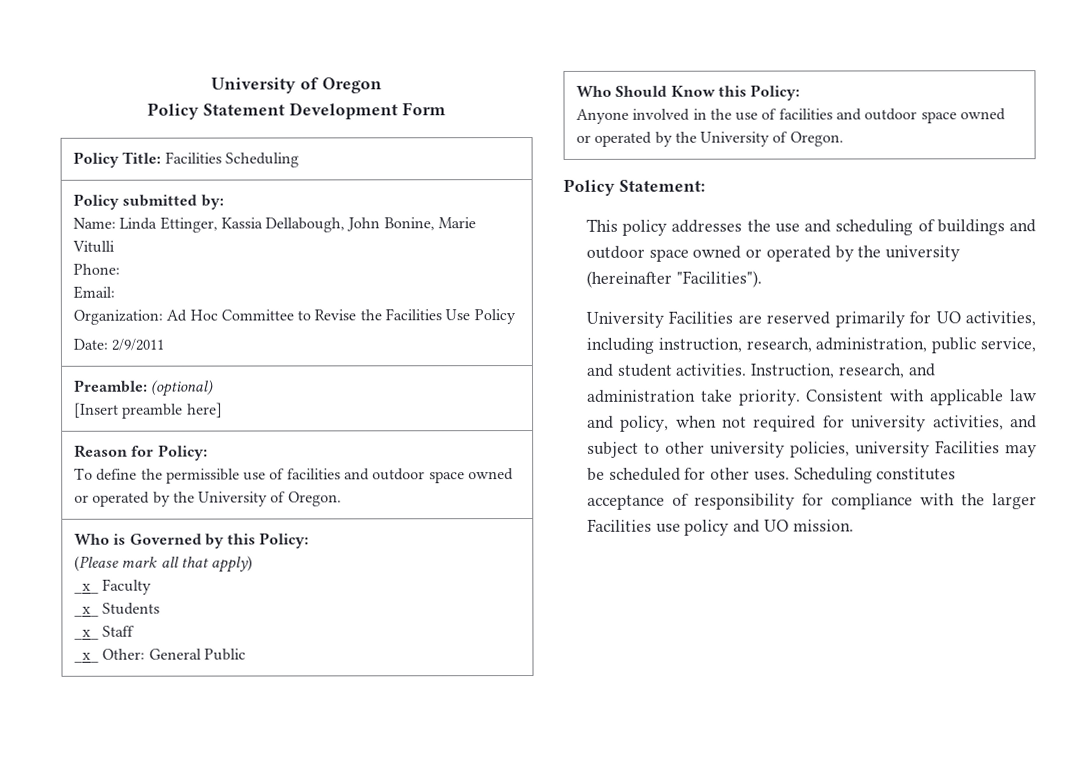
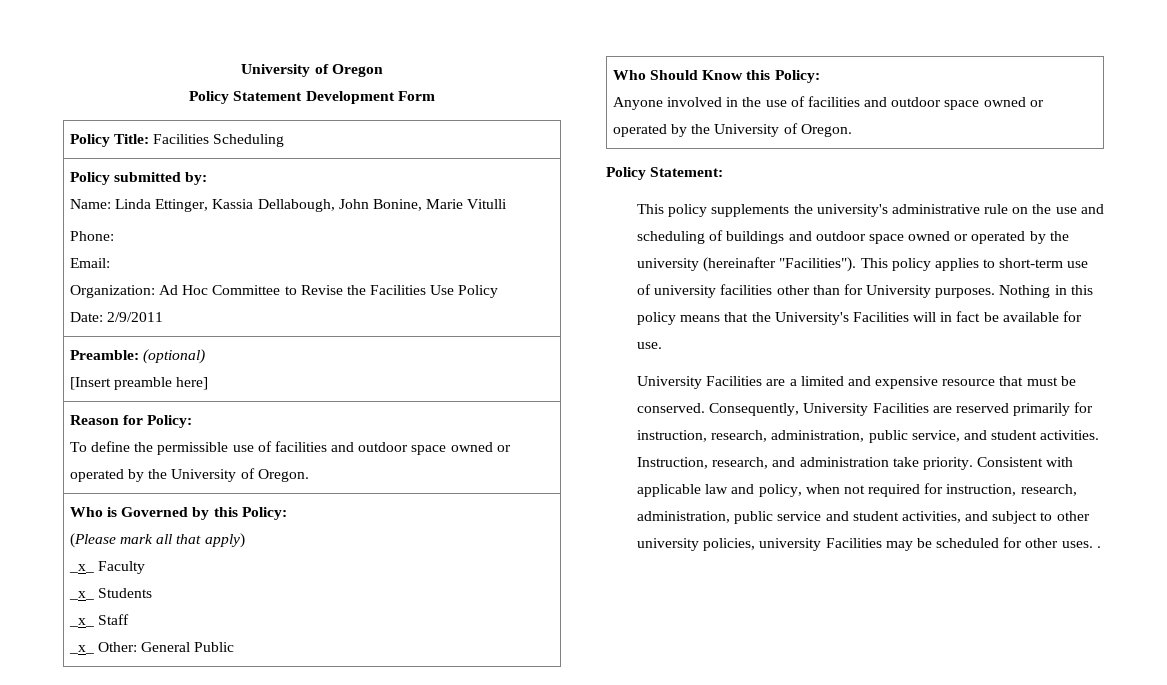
[671,219,743,233] addresses -> [711,204,1029,217] supplements the university's administrative rule on
[585,310,1036,328] [585,337,654,354] // University Facilities are reserved primarily for UO activities, including -> [860,258,1089,271] [636,284,1093,298] [636,311,1082,325] [636,342,662,349] [636,376,1076,389] [636,402,1094,416] This policy applies to short-term use of university facilities other than for University purposes. Nothing in this policy means that the University's Facilities will in fact be available for use. // University Facilities are a limited and expensive resource that must be conserved. Consequently, University Facilities are reserved primarily for
[851,415,927,432] university -> [946,484,1077,496] [636,511,899,524] instruction, research, administration, public service and student
[793,467,957,484] [586,493,1037,510] [586,518,854,536] Scheduling constitutes acceptance of responsibility for compliance with the larger Facilities use policy and UO mission. -> [1096,546,1101,548] .

